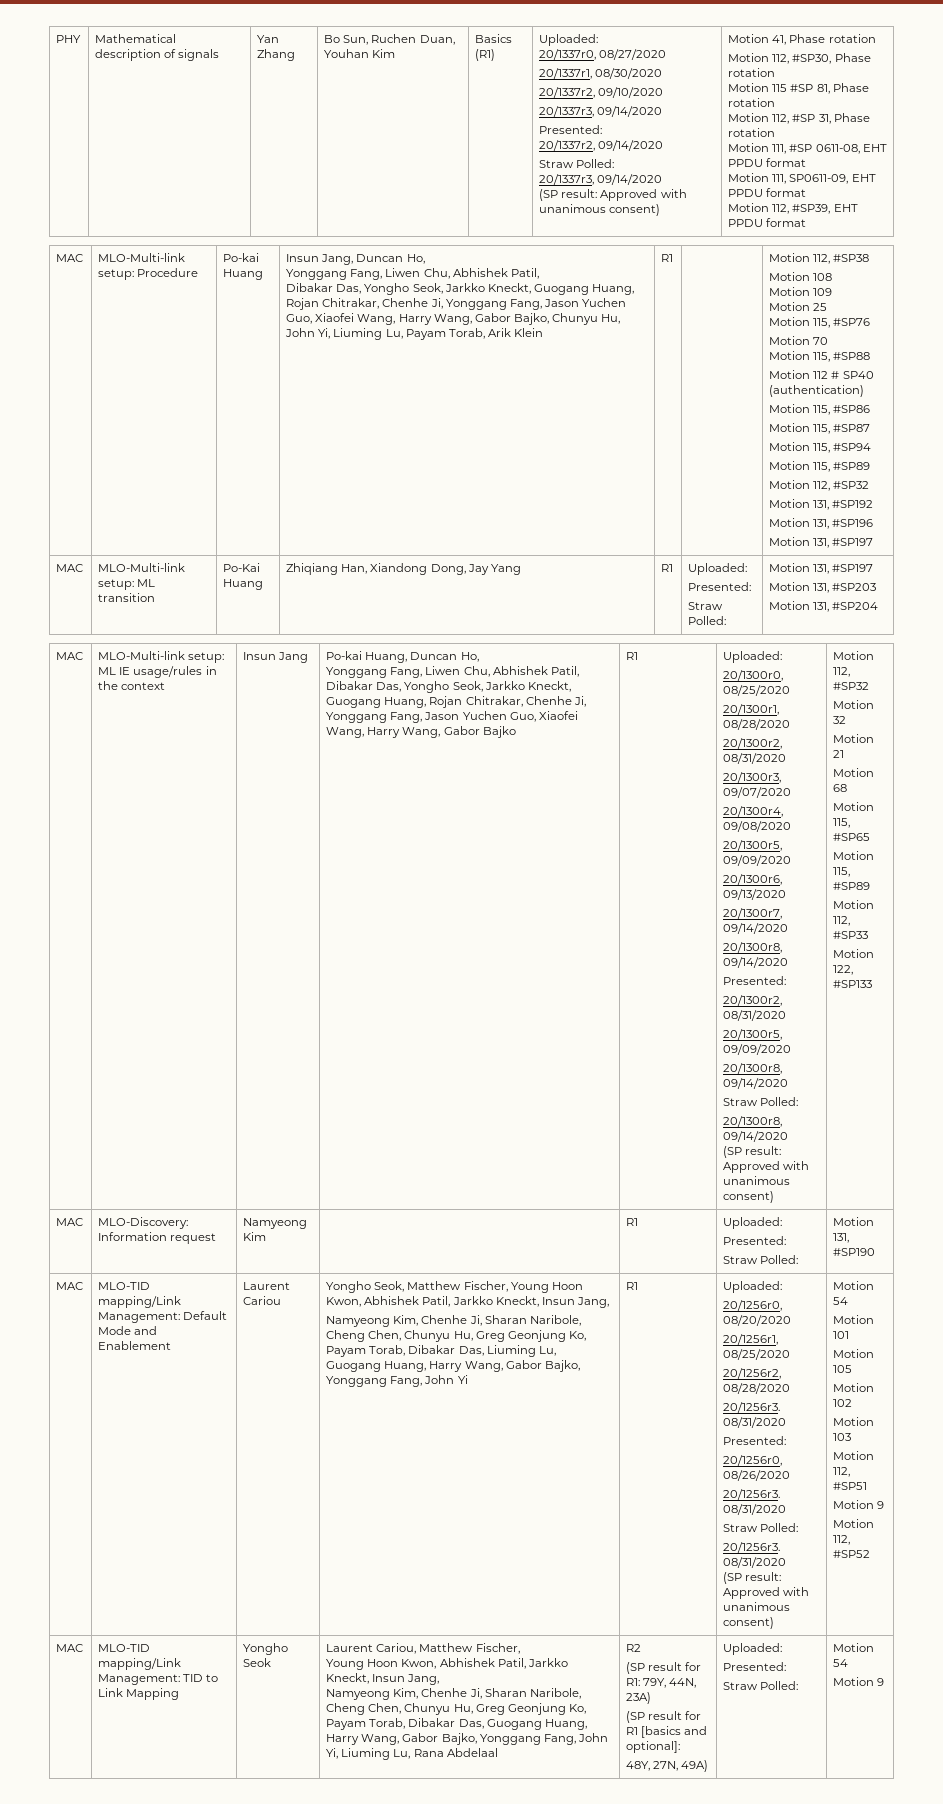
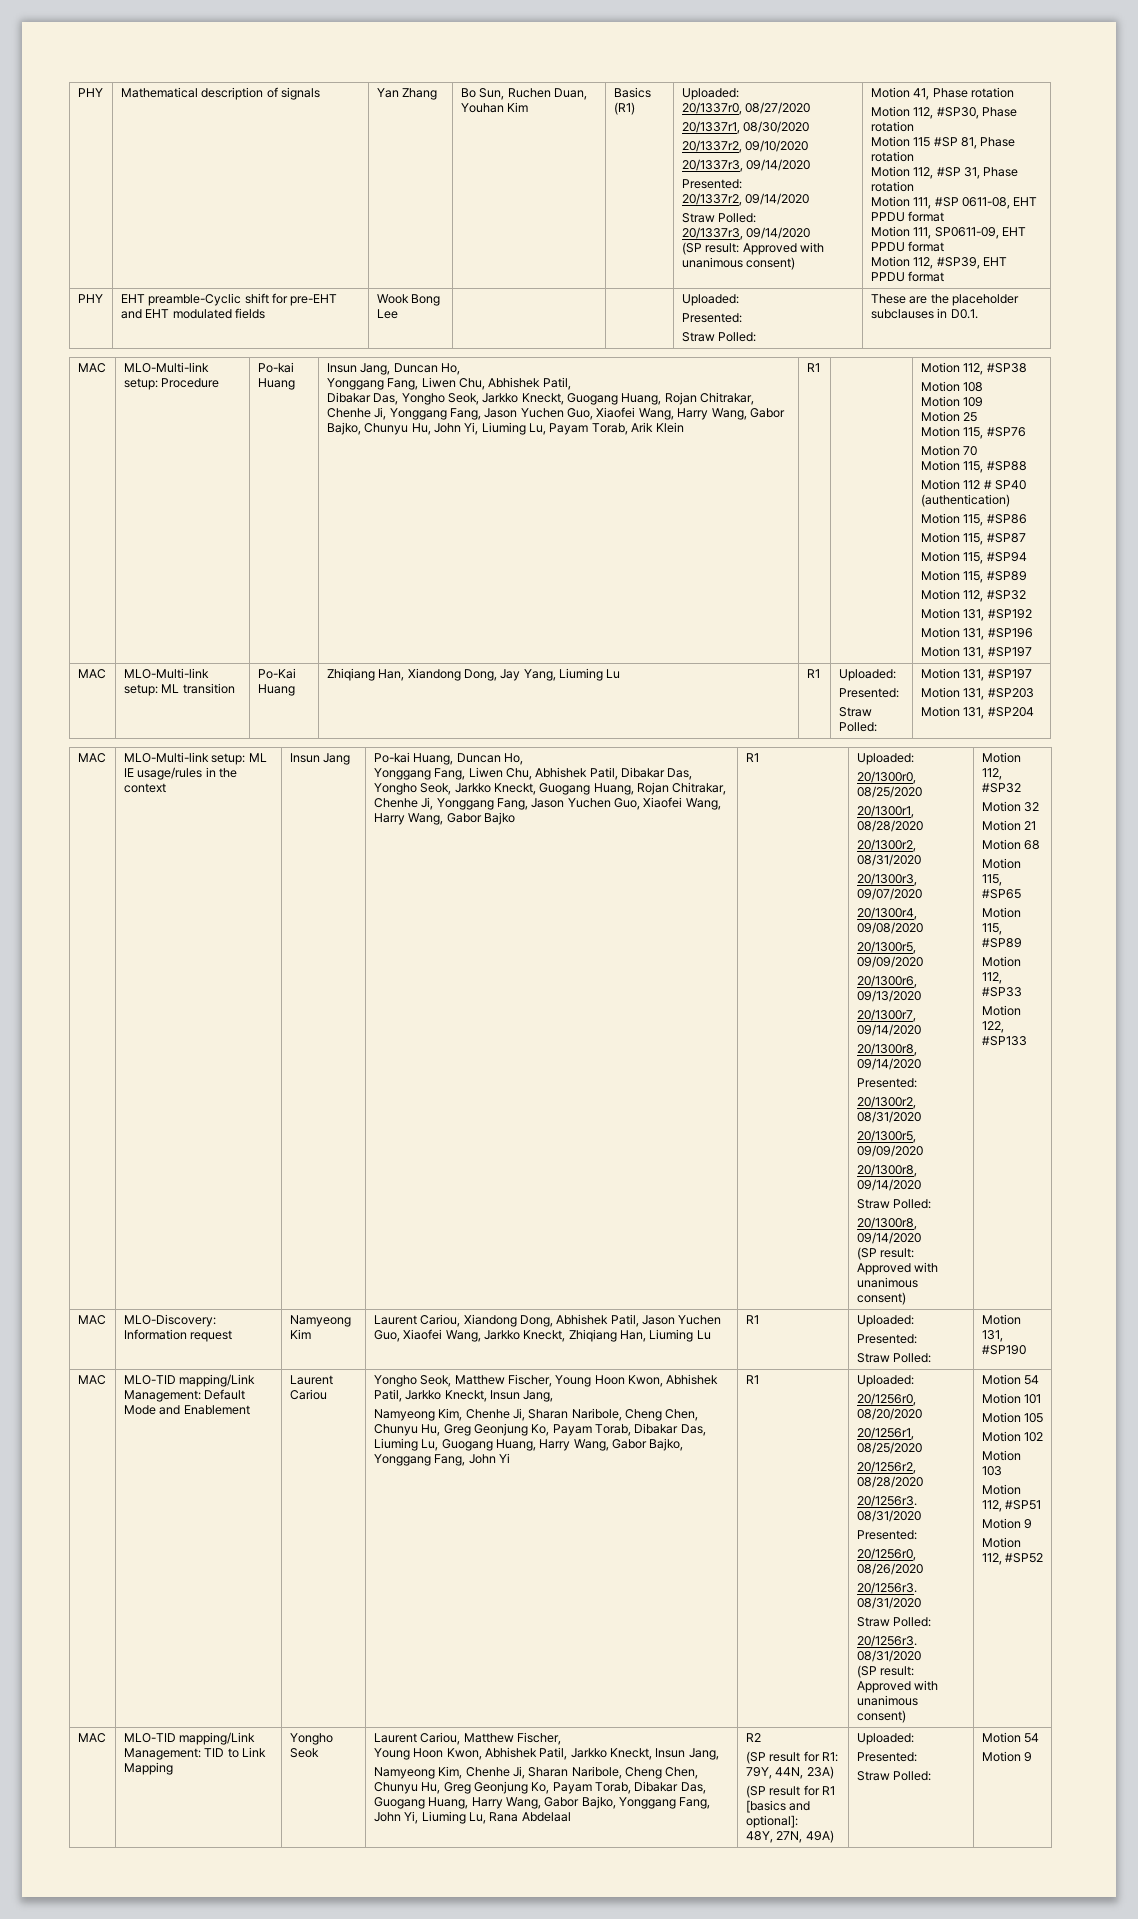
(807, 222) none -> [77,294,103,303] [120,293,338,306] [120,308,265,319] [376,294,441,306] [376,309,398,319] [681,294,739,306] [681,313,742,323] [681,332,757,342] [870,294,1019,306] [870,308,978,319] // PHY | EHT preamble-Cyclic shift for pre-EHT and EHT modulated fields | Wook Bong Lee | | | Uploaded: // Presented: // Straw Polled: | These are the placeholder subclauses in D0.1.
[490,564,521,575] Yang -> [523,668,621,681] Yang, Liuming Lu
(267, 1236) none -> [373,1314,722,1327] [373,1329,711,1342] Laurent Cariou, Xiandong Dong, Abhishek Patil, Jason Yuchen Guo, Xiaofei Wang, Jarkko Kneckt, Zhiqiang Han, Liuming Lu

